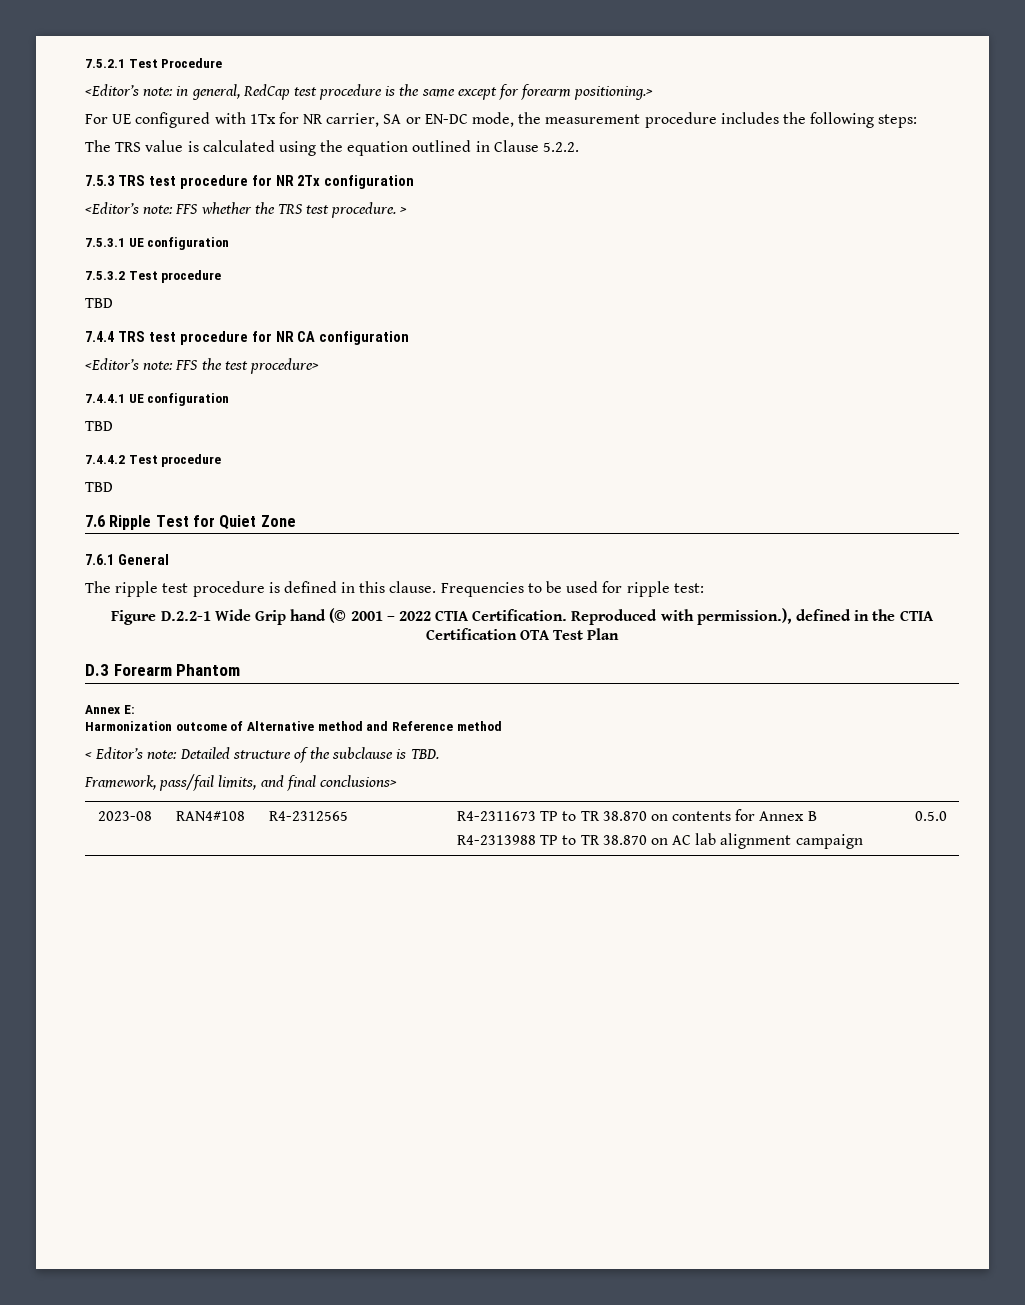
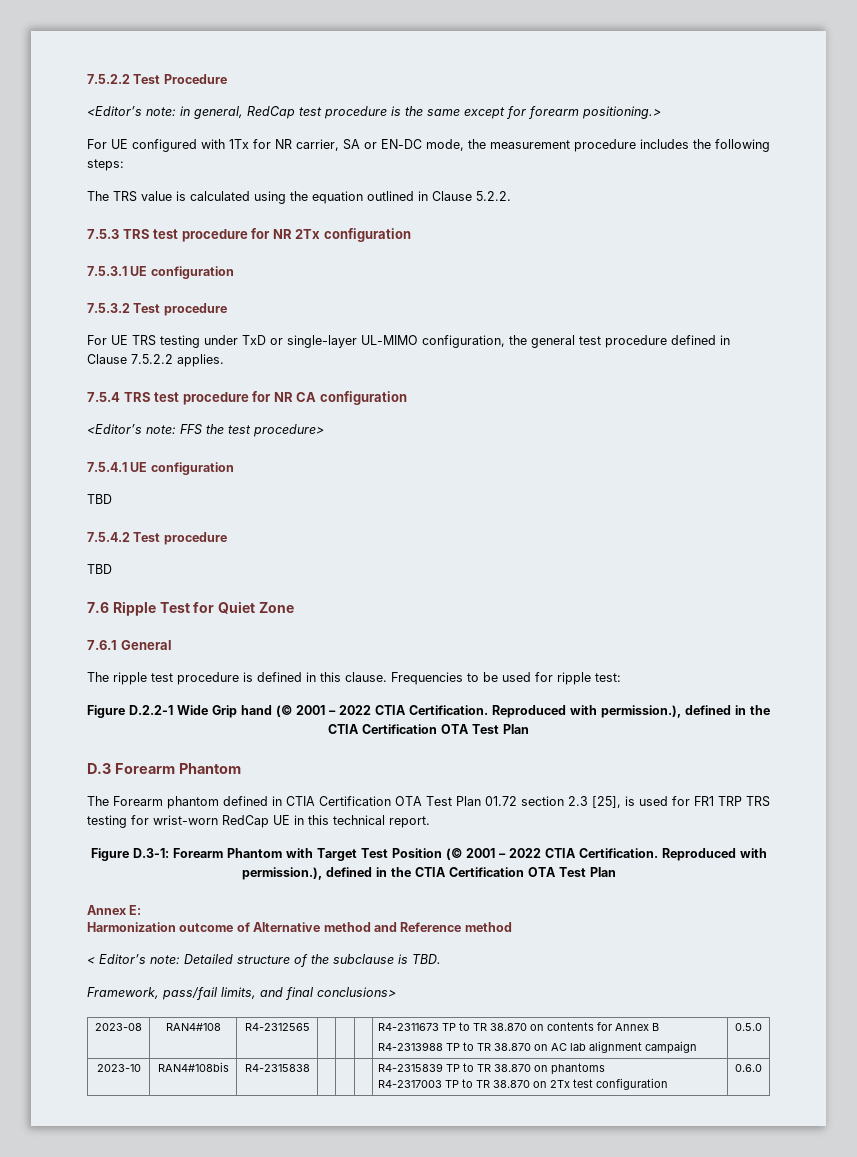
[85,59,125,68] 7.5.2.1 -> [87,74,130,84] 7.5.2.2
[85,202,408,218] // <Editor’s note: FFS whether the TRS test procedure. > -> (411, 235) none
[85,298,113,308] [85,331,114,342] TBD // 7.4.4 -> [87,335,730,348] [87,354,224,367] [87,392,120,402] For UE TRS testing under TxD or single-layer UL-MIMO configuration, the general test procedure defined in Clause 7.5.2.2 applies. // 7.5.4
[85,394,125,403] 7.4.4.1 -> [87,462,127,472] 7.5.4.1
[85,455,125,464] 7.4.4.2 -> [87,532,130,542] 7.5.4.2
(241, 670) none -> [87,796,770,809] [87,815,430,828] [90,848,767,861] [241,867,616,880] // The Forearm phantom defined in CTIA Certification OTA Test Plan 01.72 section 2.3 [25], is used for FR1 TRP TRS testing for wrist-worn RedCap UE in this technical report. // Figure D.3-1: Forearm Phantom with Target Test Position (© 2001 – 2022 CTIA Certification. Reproduced with permission.), defined in the CTIA Certification OTA Test Plan
(947, 816) none -> [96,1064,141,1072] [157,1062,229,1072] [244,1064,310,1072] [377,1063,605,1075] [377,1078,668,1090] [735,1064,762,1072] // 2023-10 | RAN4#108bis | R4-2315838 | | | | R4-2315839 TP to TR 38.870 on phantoms // R4-2317003 TP to TR 38.870 on 2Tx test configuration | 0.6.0

